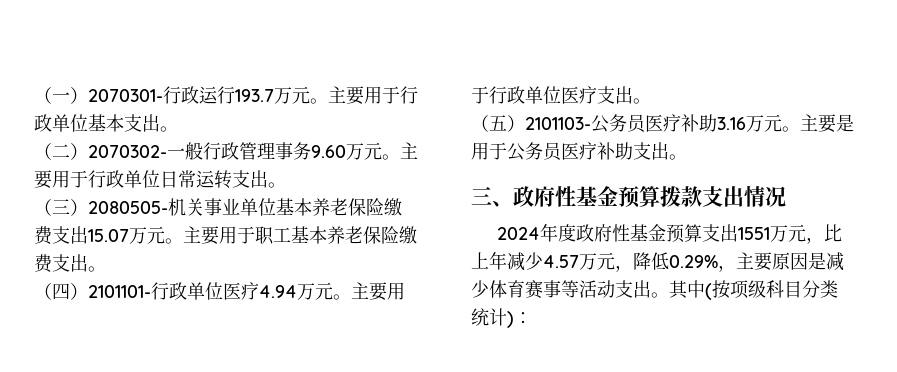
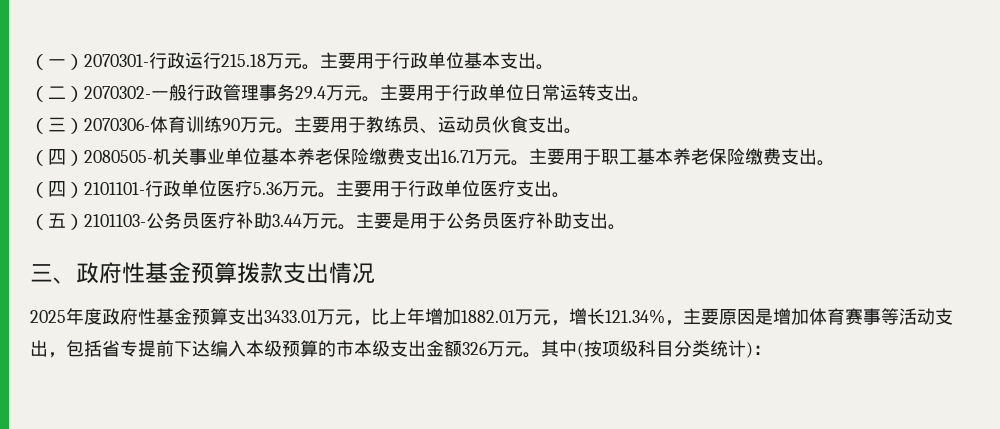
[235,89,274,102] 193.7 -> [221,54,266,67] 215.18
[311,145,346,158] 9.60 -> [295,86,326,99] 29.4
(88, 207) none -> [84,116,582,134] [30,149,84,166] 2070306-体育训练90万元。主要用于教练员、运动员伙食支出。 // （四）
[88,229,129,242] 15.07 -> [441,150,475,163] 16.71
[259,285,297,298] 4.94 -> [253,182,283,195] 5.36
[717,117,746,130] 3.16 -> [272,214,302,227] 3.44
[496,227,540,240] 2024 -> [30,310,66,323] 2025
[737,227,770,240] 1551 -> [264,310,317,323] 3433.01
[507,252,718,272] 减少4.57万元，降低0.29% -> [425,308,665,326] 增加1882.01万元，增长121.34%
[826,252,844,271] [471,280,489,298] 减少 -> [773,308,809,325] 增加
(651, 289) none -> [48,340,523,358] ，包括省专提前下达编入本级预算的市本级支出金额326万元

